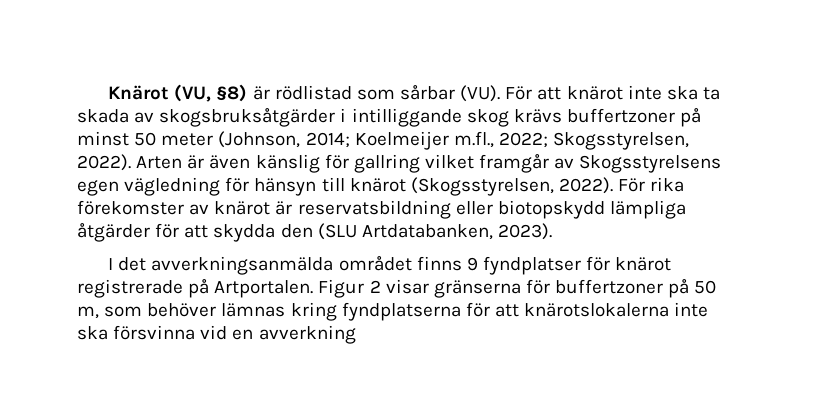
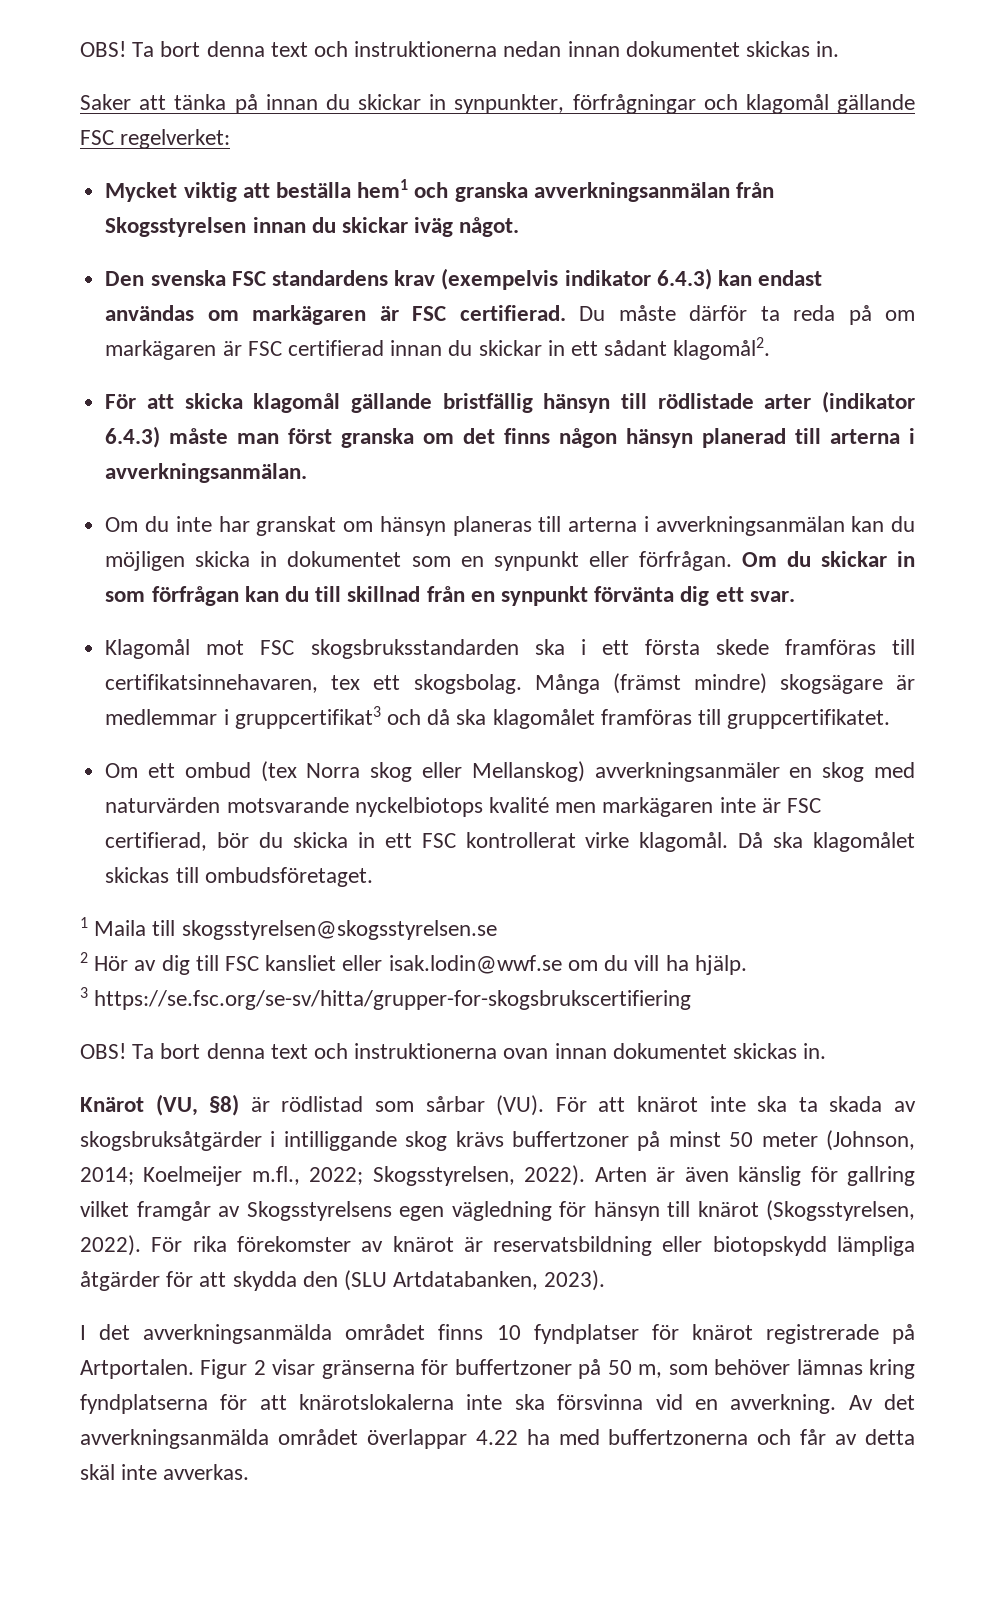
(108, 92) none -> [80,41,840,57] [80,94,915,114] [80,129,231,149] [105,179,774,202] [105,217,520,237] [105,268,823,290] [105,305,916,325] [105,337,771,360] [105,391,915,413] [105,426,915,448] [105,463,308,483] [105,516,916,536] [105,551,916,571] [105,586,795,606] [105,639,916,659] [105,673,915,694] [105,706,891,729] [105,761,915,782] [105,797,821,817] [105,832,915,852] [105,867,373,887] [80,917,497,940] [80,952,747,975] [80,987,692,1010] [80,1043,827,1059] OBS! Ta bort denna text och instruktionerna nedan innan dokumentet skickas in. // Saker att tänka på innan du skickar in synpunkter, förfrågningar och klagomål gällande FSC regelverket: // Mycket viktig att beställa hem1 och granska avverkningsanmälan från Skogsstyrelsen innan du skickar iväg något. // Den svenska FSC standardens krav (exempelvis indikator 6.4.3) kan endast användas om markägaren är FSC certifierad. Du måste därför ta reda på om markägaren är FSC certifierad innan du skickar in ett sådant klagomål2. // För att skicka klagomål gällande bristfällig hänsyn till rödlistade arter (indikator 6.4.3) måste man först granska om det finns någon hänsyn planerad till arterna i avverkningsanmälan. // Om du inte har granskat om hänsyn planeras till arterna i avverkningsanmälan kan du möjligen skicka in dokumentet som en synpunkt eller förfrågan. Om du skickar in som förfrågan kan du till skillnad från en synpunkt förvänta dig ett svar. // Klagomål mot FSC skogsbruksstandarden ska i ett första skede framföras till certifikatsinnehavaren, tex ett skogsbolag. Många (främst mindre) skogsägare är medlemmar i gruppcertifikat3 och då ska klagomålet framföras till gruppcertifikatet. // Om ett ombud (tex Norra skog eller Mellanskog) avverkningsanmäler en skog med naturvärden motsvarande nyckelbiotops kvalité men markägaren inte är FSC certifierad, bör du skicka in ett FSC kontrollerat virke klagomål. Då ska klagomålet skickas till ombudsföretaget. // 1 Maila till skogsstyrelsen@skogsstyrelsen.se // 2 Hör av dig till FSC kansliet eller isak.lodin@wwf.se om du vill ha hjälp. // 3 https://se.fsc.org/se-sv/hitta/grupper-for-skogsbrukscertifiering // OBS! Ta bort denna text och instruktionerna ovan innan dokumentet skickas in. //
[466,257,478,271] 9 -> [496,1325,521,1340] 10
[258,325,356,344] avverkning -> [730,1394,916,1414] [80,1429,915,1449] [80,1464,250,1480] avverkning. Av det avverkningsanmälda området överlappar 4.22 ha med buffertzonerna och får av detta skäl inte avverkas.

